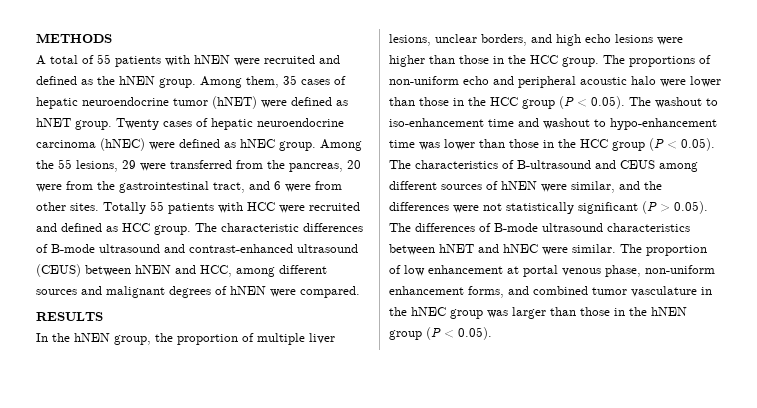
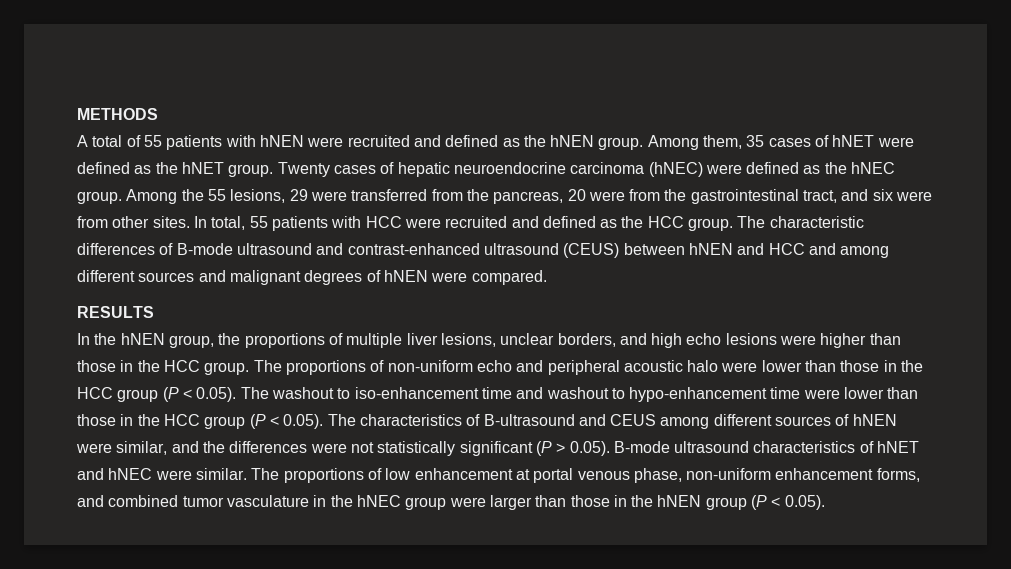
[36,96,348,109] hepatic neuroendocrine tumor (hNET) were defined as -> [832,135,914,147] [77,162,178,174] hNET were defined as the
(236, 145) none -> [824,162,847,174] the
[274,181,281,190] 6 -> [872,189,893,201] six
[103,202,146,214] Totally -> [193,216,246,230] In total,
(118, 229) none -> [621,216,644,228] the
[200,265,232,277] HCC, -> [768,243,836,255] HCC and
[177,334,238,345] proportion -> [244,333,325,348] proportions
[419,142,440,150] was -> [803,389,840,399] were
[389,223,491,232] The differences of -> (610, 448) none
[389,244,435,255] between -> [859,441,874,453] of
[646,245,707,256] proportion -> [283,468,364,483] proportions
[487,310,508,318] was -> [449,497,486,507] were

